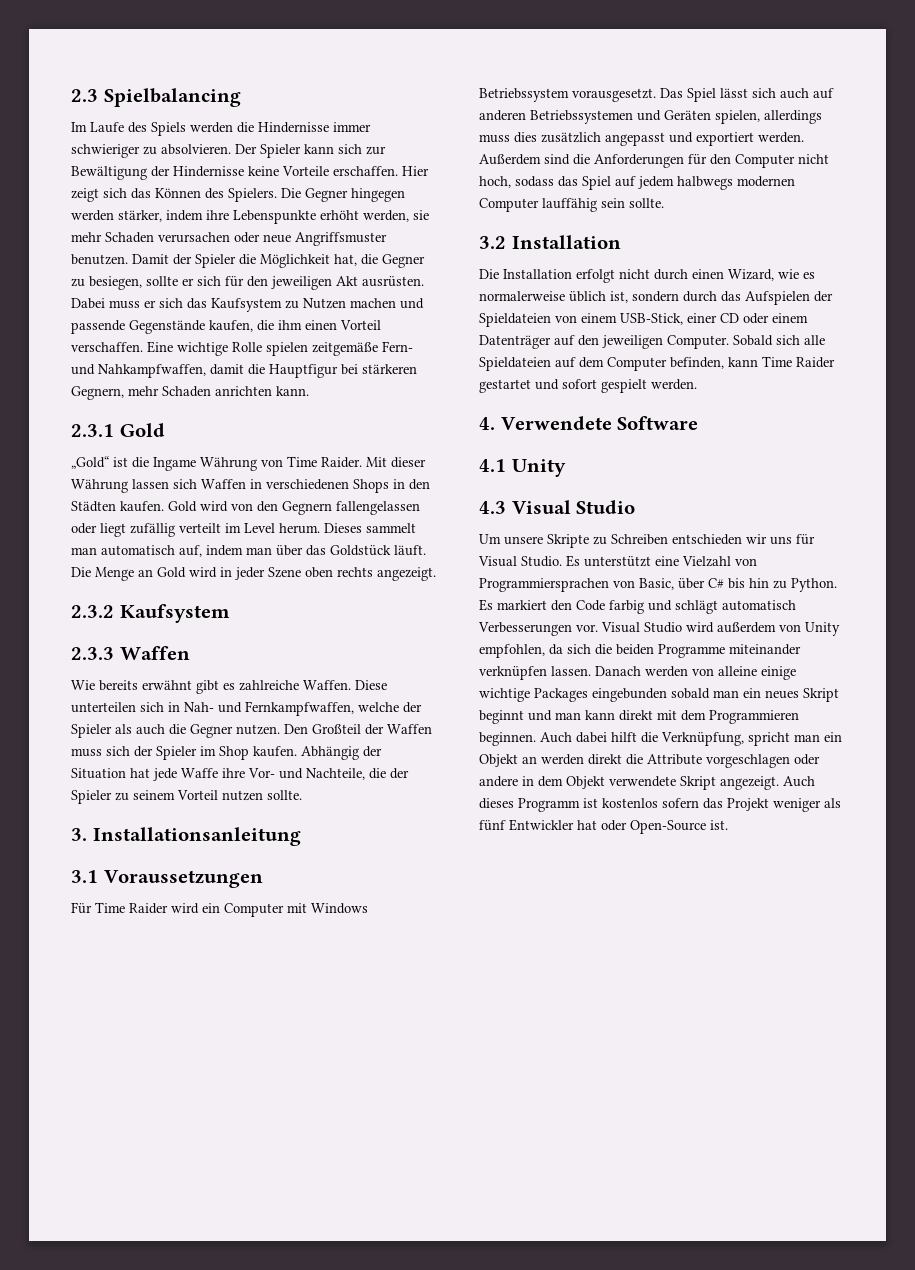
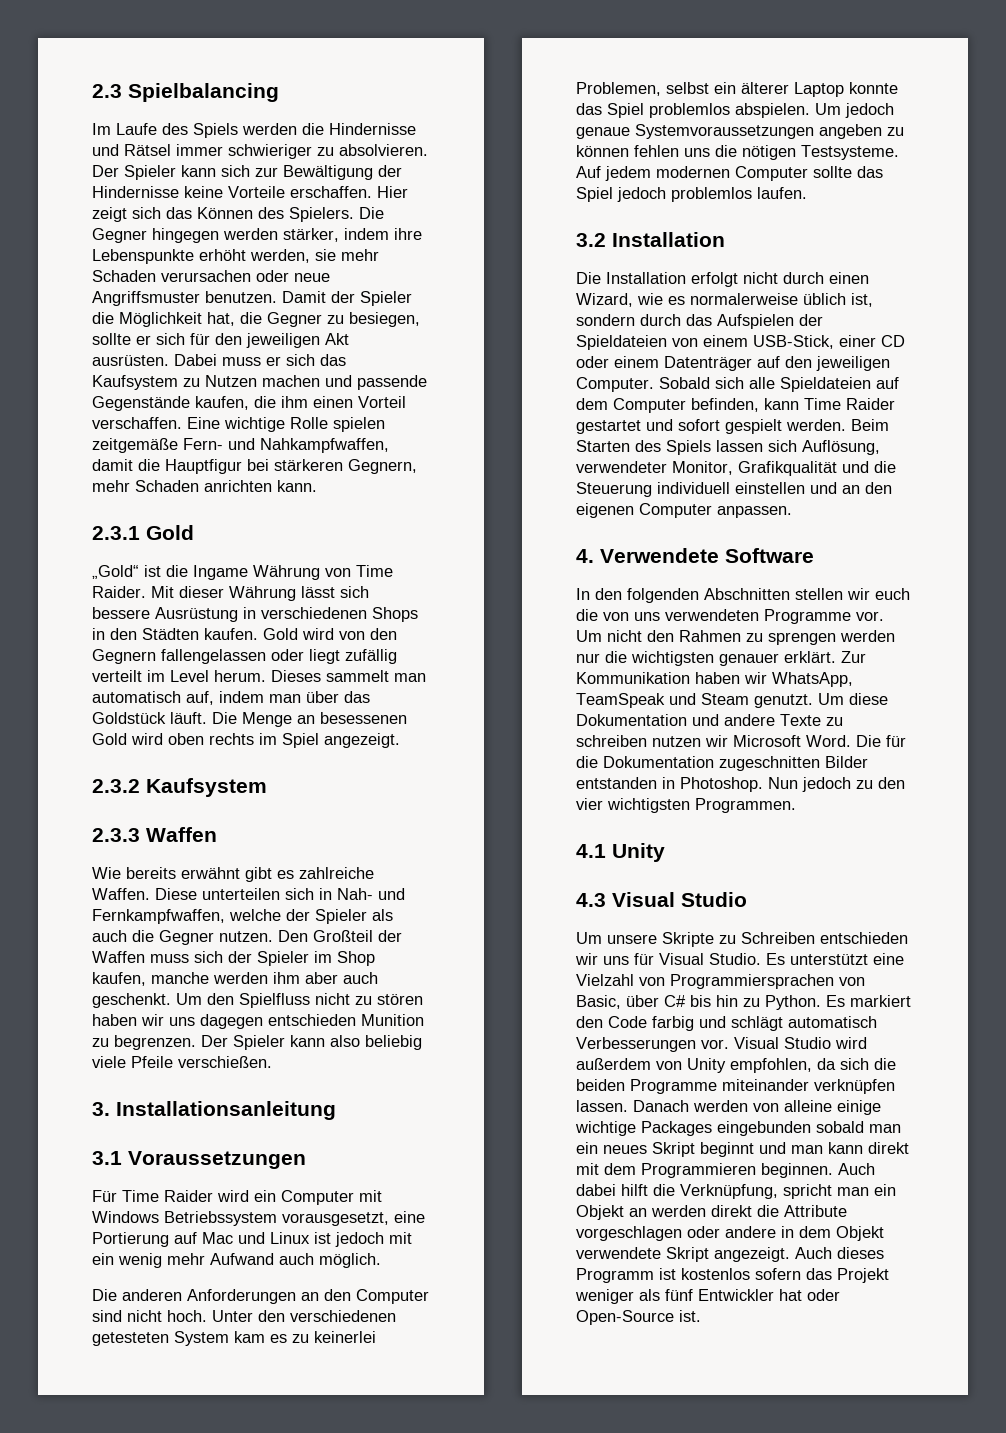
(329, 127) none -> [92,144,171,156] und Rätsel
[132,479,246,489] lassen sich Waffen -> [301,586,369,598] [92,607,238,622] lässt sich bessere Ausrüstung
[157,567,373,580] Gold wird in jeder Szene oben rechts -> [320,712,407,724] [92,733,319,748] besessenen Gold wird oben rechts im Spiel
[253,746,382,760] [71,768,409,781] [71,790,302,804] kaufen. Abhängig der Situation hat jede Waffe ihre Vor- und Nachteile, die der Spieler zu seinem Vorteil nutzen sollte. -> [92,972,378,986] [92,993,423,1008] [92,1014,424,1029] [92,1035,422,1050] [92,1056,272,1068] kaufen, manche werden ihm aber auch geschenkt. Um den Spielfluss nicht zu stören haben wir uns dagegen entschieden Munition zu begrenzen. Der Spieler kann also beliebig viele Pfeile verschießen.
[572,88,834,102] [479,110,822,124] [479,132,804,146] [479,154,829,168] [479,176,795,190] [479,198,664,212] vorausgesetzt. Das Spiel lässt sich auch auf anderen Betriebssystemen und Geräten spielen, allerdings muss dies zusätzlich angepasst und exportiert werden. Außerdem sind die Anforderungen für den Computer nicht hoch, sodass das Spiel auf jedem halbwegs modernen Computer lauffähig sein sollte. -> [282,1211,425,1226] [92,1232,412,1247] [92,1253,381,1268] [92,1289,429,1304] [92,1310,396,1322] [92,1331,376,1346] [576,82,898,97] [576,103,894,118] [576,124,904,139] [576,145,899,160] [576,166,883,181] [576,187,807,202] vorausgesetzt, eine Portierung auf Mac und Linux ist jedoch mit ein wenig mehr Aufwand auch möglich. // Die anderen Anforderungen an den Computer sind nicht hoch. Unter den verschiedenen getesteten System kam es zu keinerlei Problemen, selbst ein älterer Laptop konnte das Spiel problemlos abspielen. Um jedoch genaue Systemvoraussetzungen angeben zu können fehlen uns die nötigen Testsysteme. Auf jedem modernen Computer sollte das Spiel jedoch problemlos laufen.
[479,416,699,430] // 4. Verwendete Software -> [851,419,889,431] [576,440,880,455] [576,461,896,476] [576,482,892,497] [576,503,792,518] [576,548,814,563] [576,588,910,603] [576,609,884,624] [576,630,895,645] [576,651,866,666] [576,672,853,687] [576,693,888,708] [576,714,843,726] [576,735,906,747] [576,756,868,771] [576,777,905,792] [576,798,796,813] Beim Starten des Spiels lassen sich Auflösung, verwendeter Monitor, Grafikqualität und die Steuerung individuell einstellen und an den eigenen Computer anpassen. // 4. Verwendete Software // In den folgenden Abschnitten stellen wir euch die von uns verwendeten Programme vor. Um nicht den Rahmen zu sprengen werden nur die wichtigsten genauer erklärt. Zur Kommunikation haben wir WhatsApp, TeamSpeak und Steam genutzt. Um diese Dokumentation und andere Texte zu schreiben nutzen wir Microsoft Word. Die für die Dokumentation zugeschnitten Bilder entstanden in Photoshop. Nun jedoch zu den vier wichtigsten Programmen.

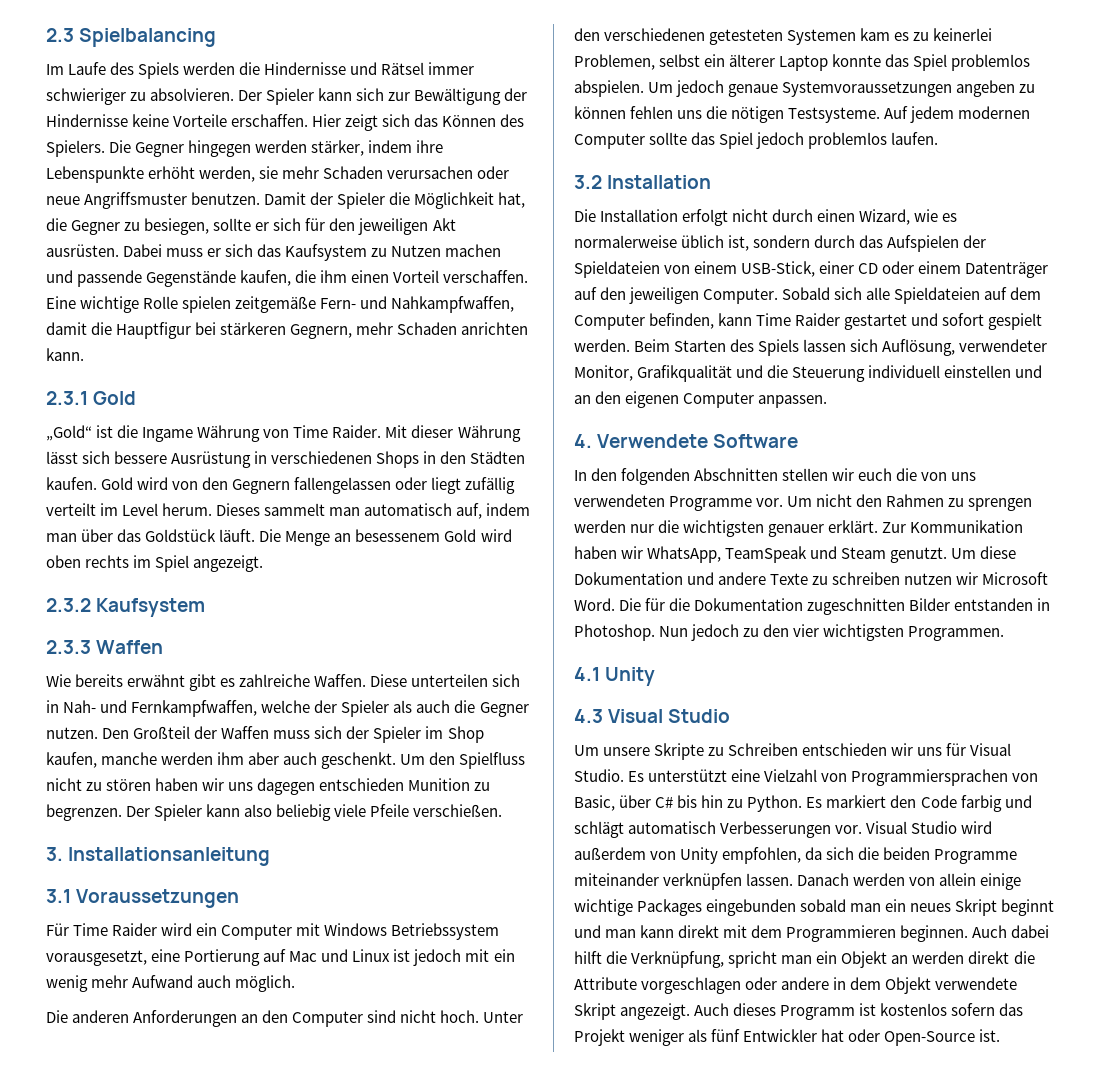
[320,712,407,724] besessenen -> [355,529,441,542] besessenem
[174,1331,229,1346] System -> [787,29,857,45] Systemen
[784,1100,832,1112] alleine -> [939,873,977,886] allein

